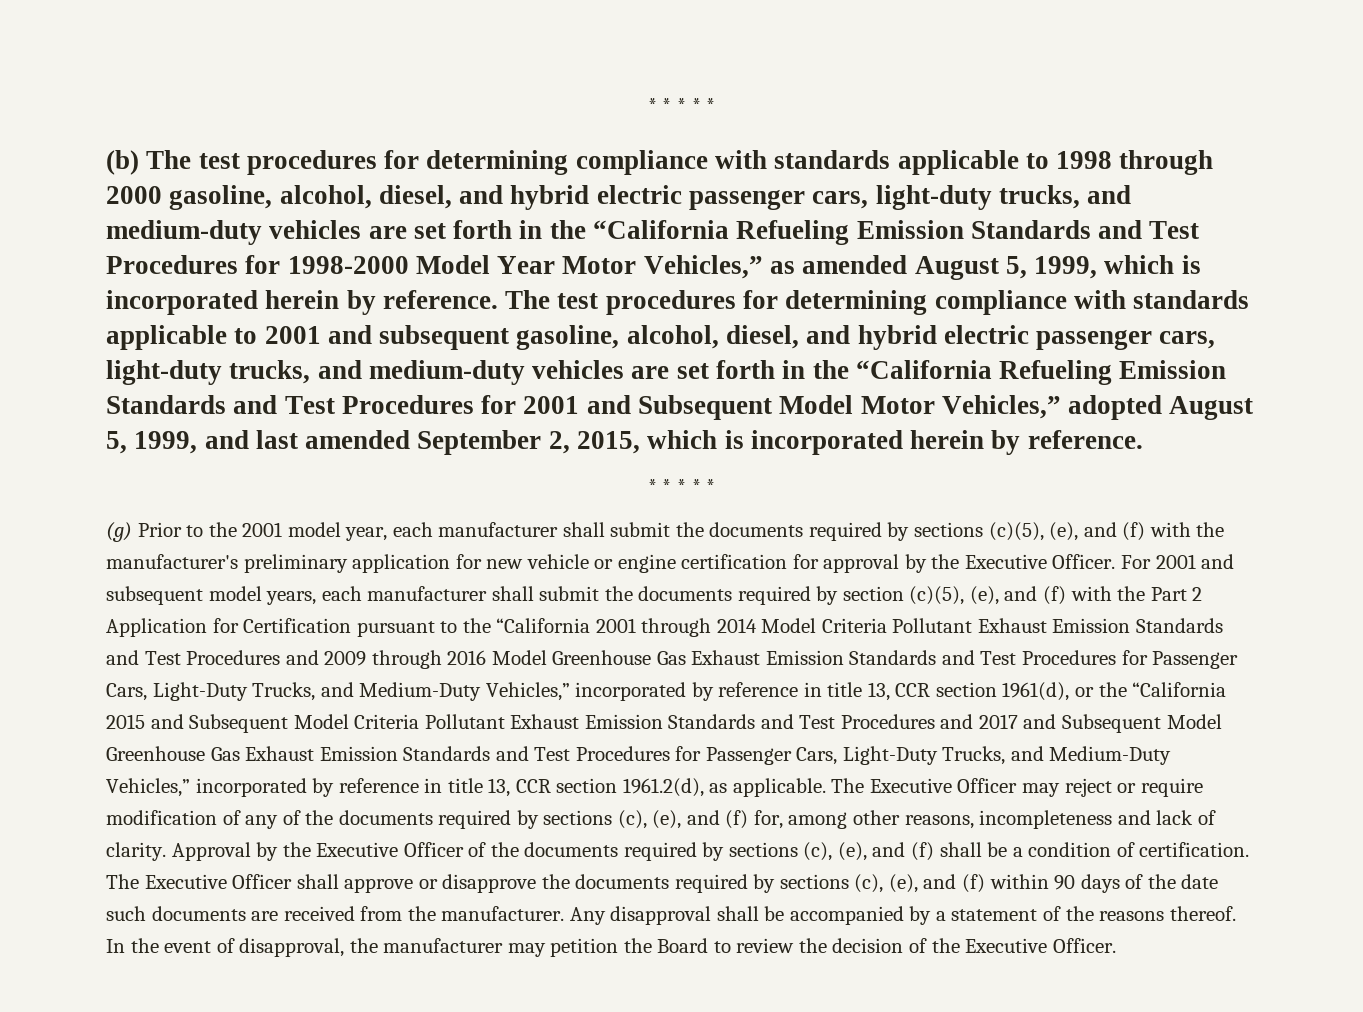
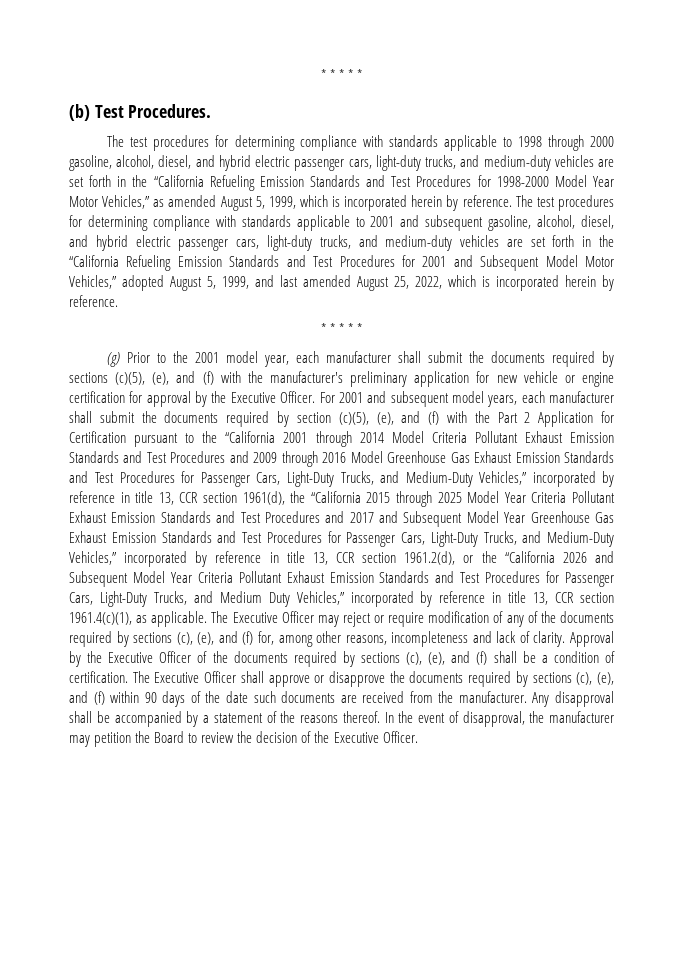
(139, 162) none -> [94,104,212,118] Test Procedures. //
[417,430,641,455] September 2, 2015, -> [357,276,442,291] August 25, 2022,
[1075,687,1095,697] or -> (285, 498) none
[150,714,349,733] and Subsequent Model -> [396,491,526,507] through 2025 Model Year
(1222, 721) none -> [504,512,526,523] Year
(704, 787) none -> [463,551,615,563] [69,571,614,587] [69,591,615,607] [69,612,132,625] or the “California 2026 and Subsequent Model Year Criteria Pollutant Exhaust Emission Standards and Test Procedures for Passenger Cars, Light-Duty Trucks, and Medium Duty Vehicles,” incorporated by reference in title 13, CCR section 1961.4(c)(1),

